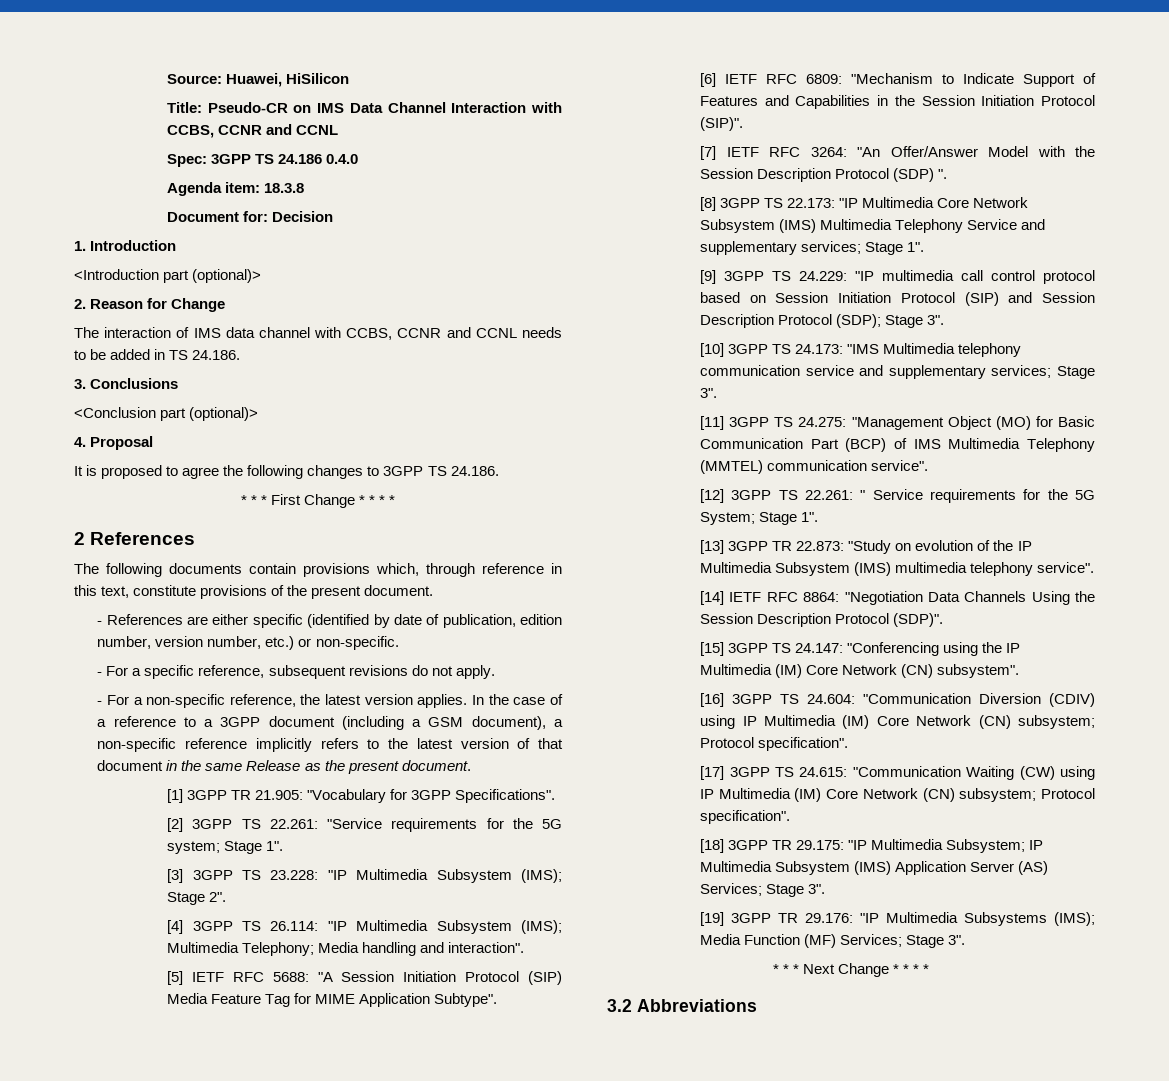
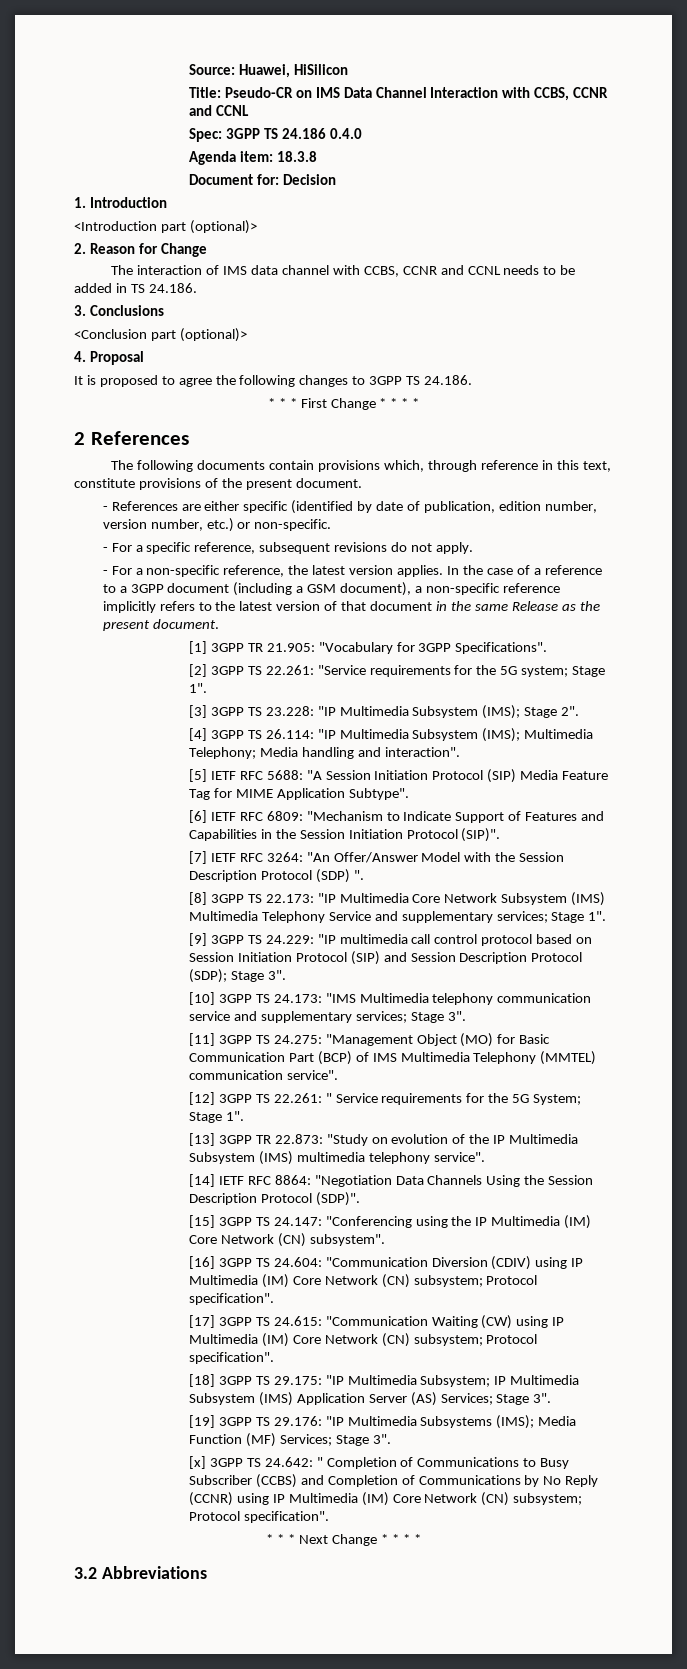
[772,840,793,850] TR -> [255,1376,270,1385] TS
[778,913,799,923] TR -> [255,1417,270,1426] TS
(966, 940) none -> [188,1456,570,1469] [188,1474,599,1488] [188,1492,583,1506] [188,1511,329,1523] // [x] 3GPP TS 24.642: " Completion of Communications to Busy Subscriber (CCBS) and Completion of Communications by No Reply (CCNR) using IP Multimedia (IM) Core Network (CN) subsystem; Protocol specification".

